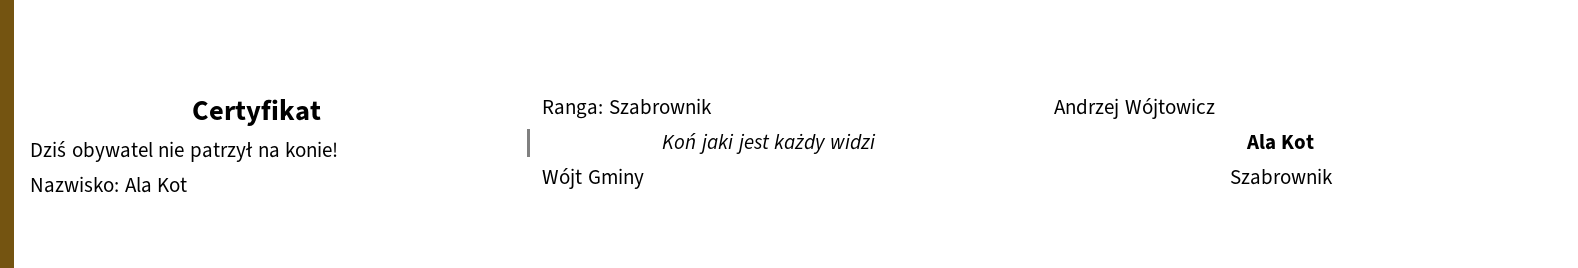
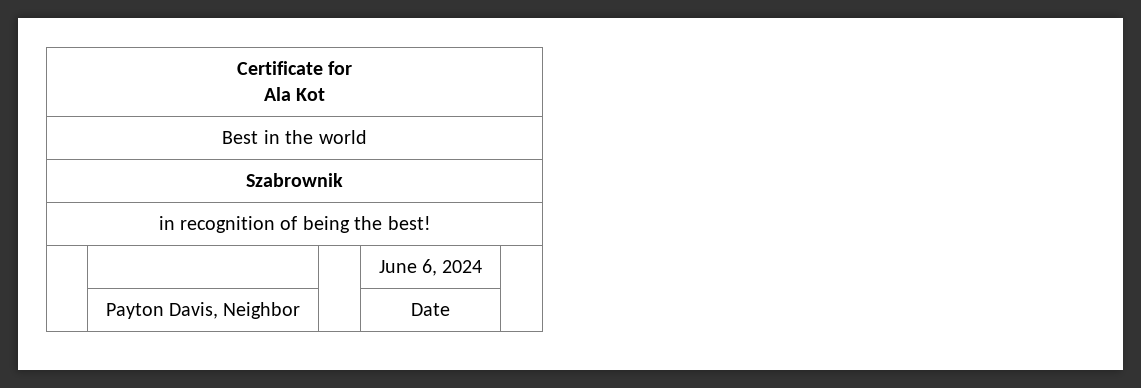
[192,99,321,126] [30,141,339,162] [30,176,188,193] [542,98,712,119] [662,133,876,154] [542,168,644,189] [1054,98,1215,119] [1245,134,1315,150] [1229,168,1333,185] Certyfikat // Dziś obywatel nie patrzył na konie! // Nazwisko: Ala Kot // Ranga: Szabrownik // Koń jaki jest każdy widzi // Wójt Gminy // Andrzej Wójtowicz // Ala Kot // Szabrownik -> [236,61,353,75] [263,87,326,101] [222,130,367,144] [246,173,343,187] [158,216,431,233] [378,259,483,276] [105,302,301,319] [411,303,450,316] Certificate for // Ala Kot // Best in the world // Szabrownik // in recognition of being the best! // | | | June 6, 2024 | // | Payton Davis, Neighbor | | Date |

